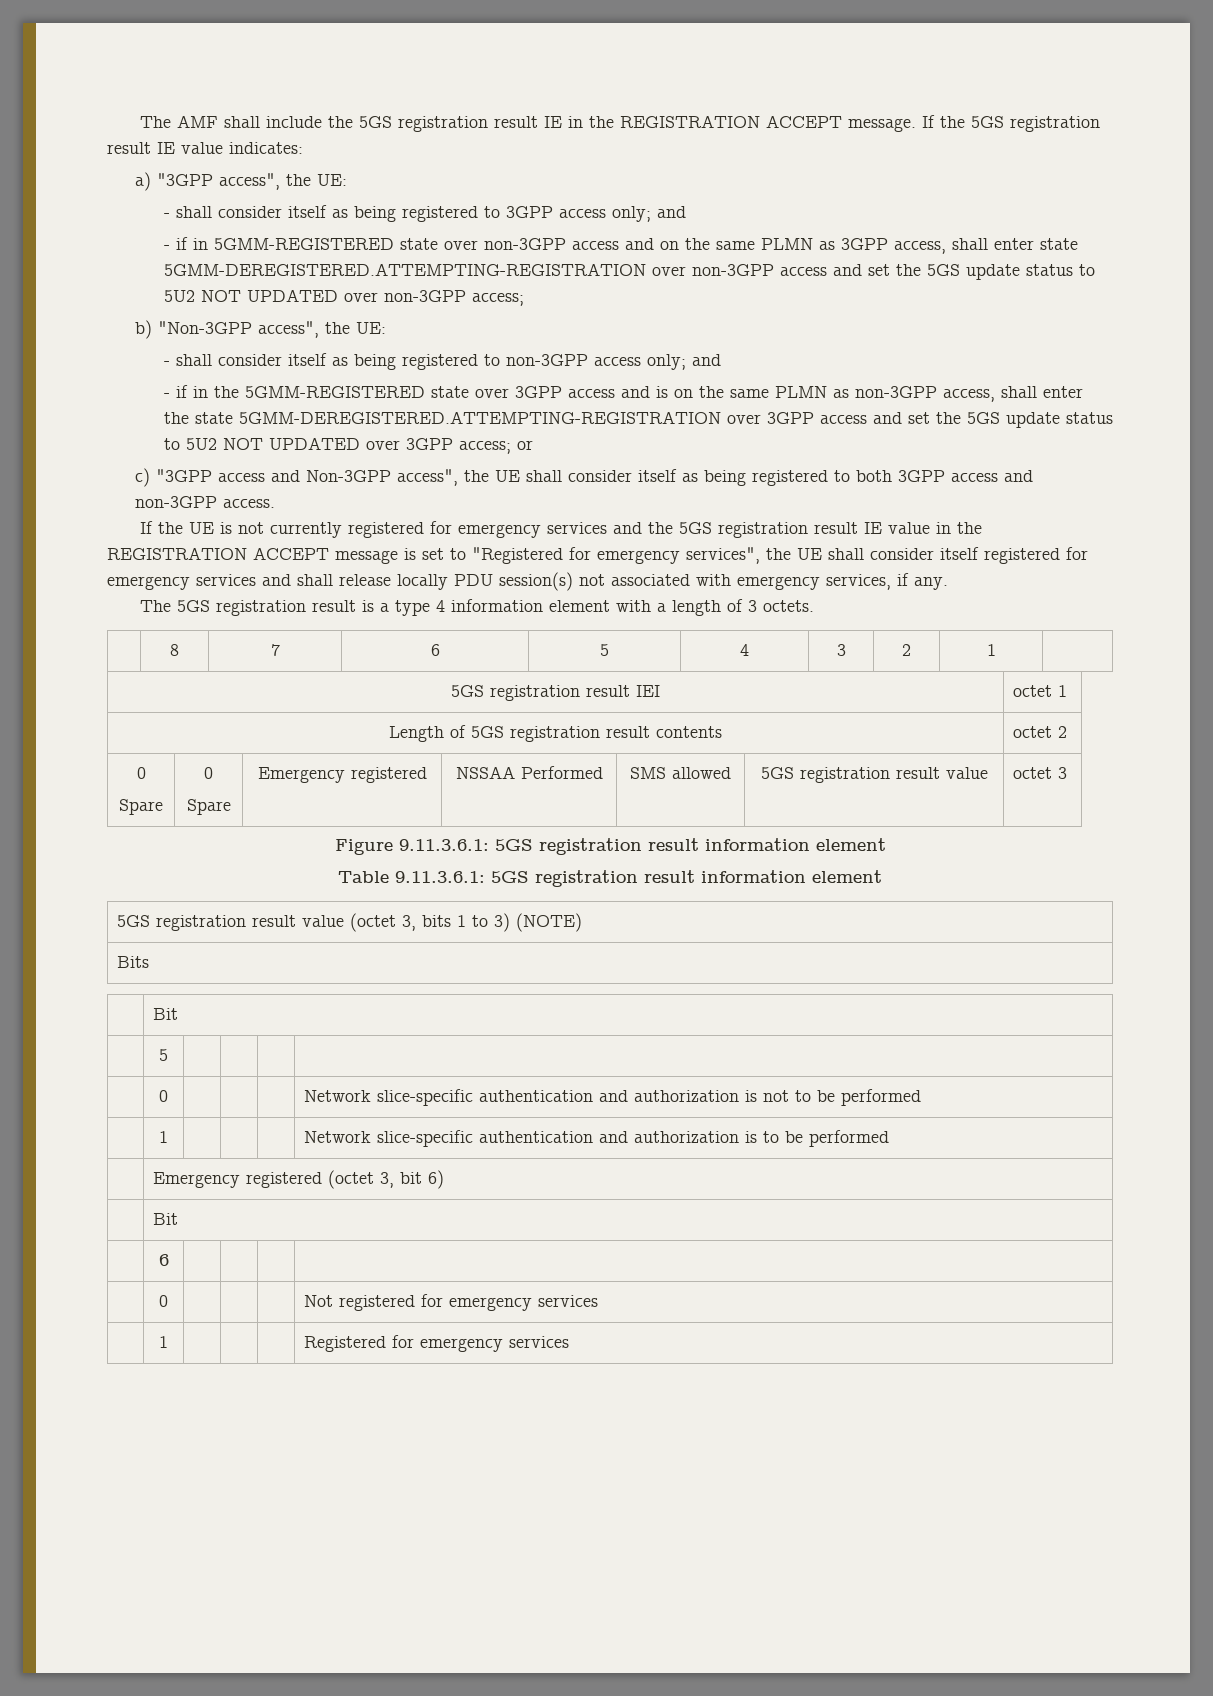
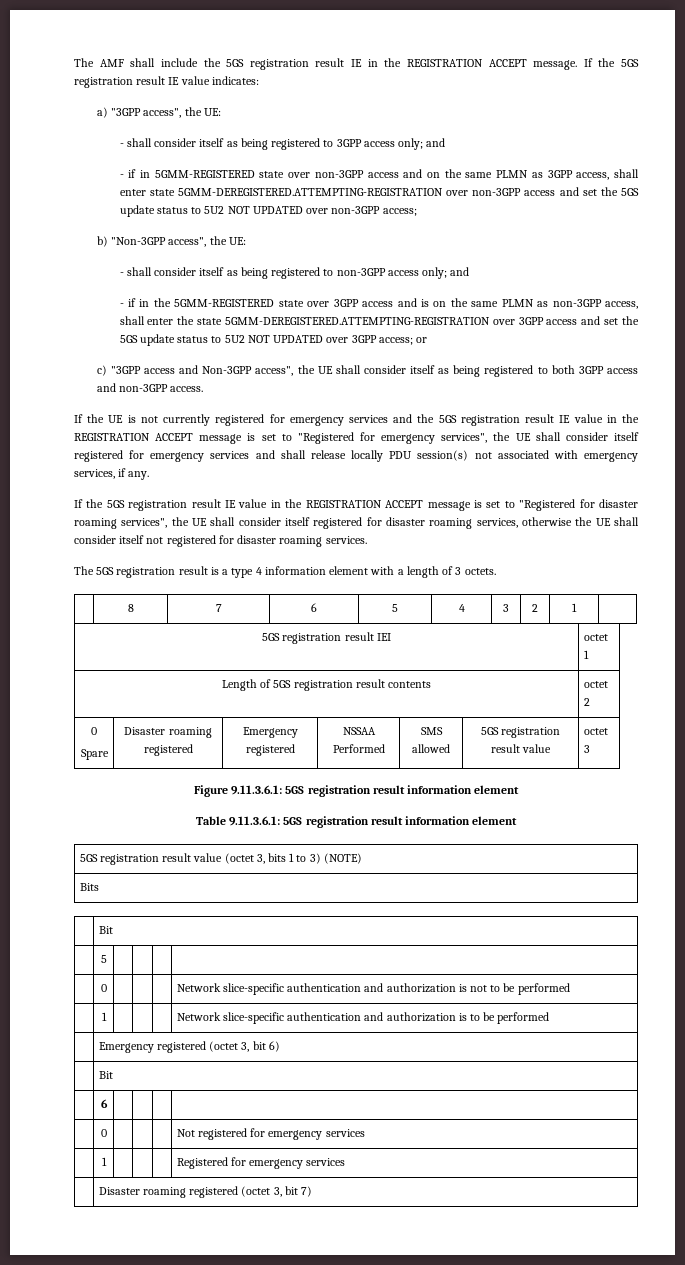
(948, 583) none -> [74,499,639,511] [74,517,639,529] [74,535,367,547] // If the 5GS registration result IE value in the REGISTRATION ACCEPT message is set to "Registered for disaster roaming services", the UE shall consider itself registered for disaster roaming services, otherwise the UE shall consider itself not registered for disaster roaming services.
[204,767,213,779] [186,799,231,815] 0 // Spare -> [124,727,212,738] [143,744,193,756] Disaster roaming registered
(570, 1342) none -> [98,1186,313,1198] // | Disaster roaming registered (octet 3, bit 7)

